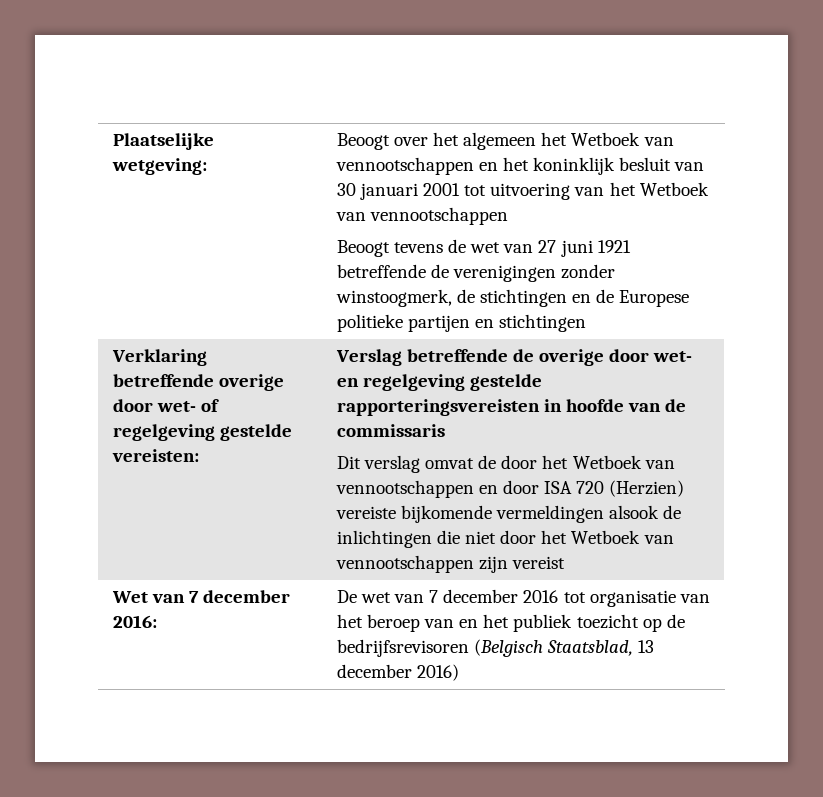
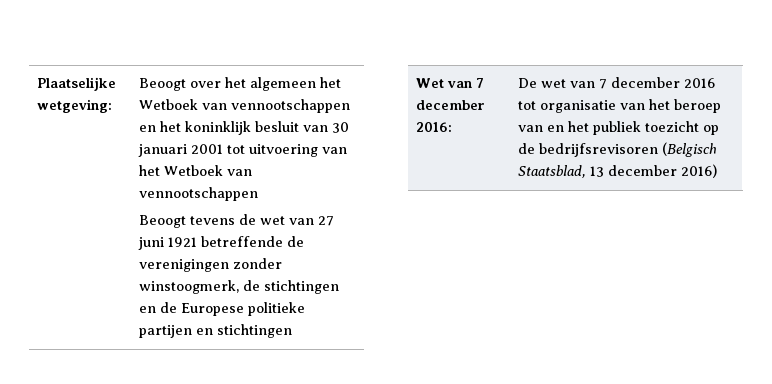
[111,349,207,366] [112,374,284,391] [112,399,220,412] [112,424,292,441] [111,449,199,462] [335,349,693,366] [336,374,543,391] [336,399,687,416] [336,424,445,437] [336,455,675,473] [335,480,685,498] [335,505,682,523] [336,530,674,548] [335,555,566,573] // Verklaring betreffende overige door wet- of regelgeving gestelde vereisten: | Verslag betreffende de overige door wet- en regelgeving gestelde rapporteringsvereisten in hoofde van de commissaris // Dit verslag omvat de door het Wetboek van vennootschappen en door ISA 720 (Herzien) vereiste bijkomende vermeldingen alsook de inlichtingen die niet door het Wetboek van vennootschappen zijn vereist -> (292, 331) none

